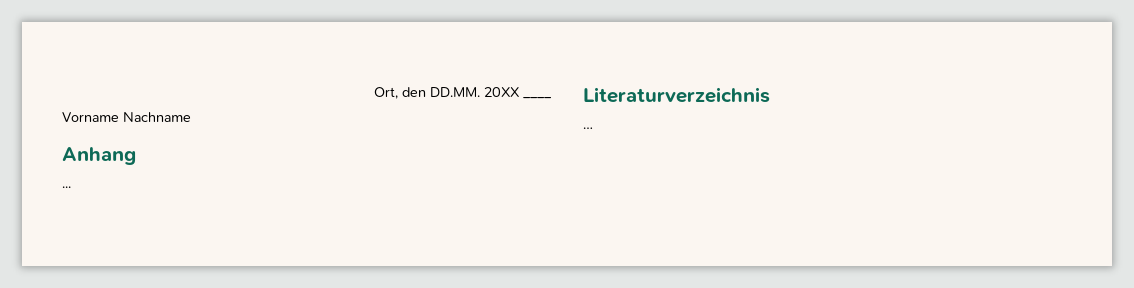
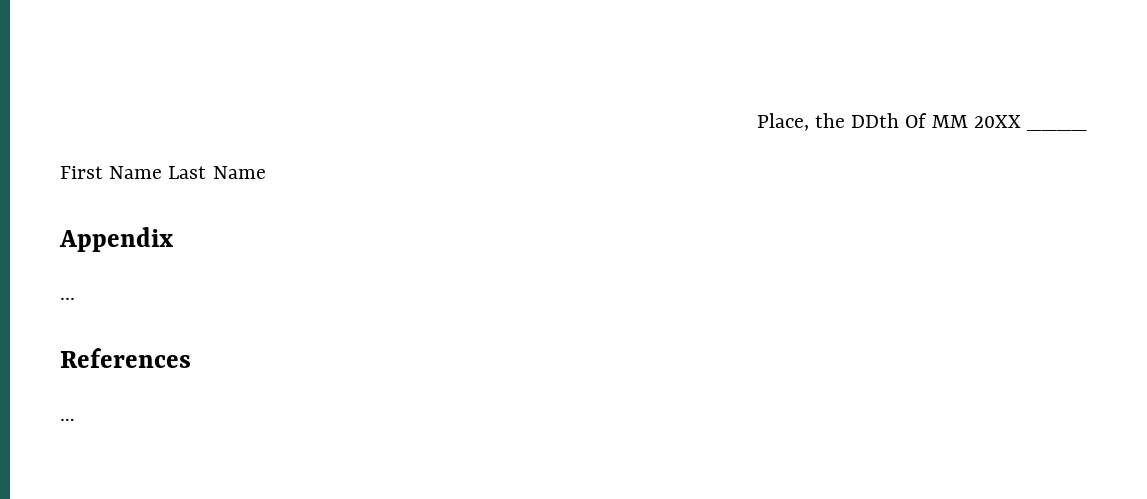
[374,87,520,99] [523,97,552,99] [62,112,191,122] [62,147,136,165] Ort, den DD.MM. 20XX ____ // Vorname Nachname // Anhang -> [756,113,1021,131] [1027,128,1088,131] [60,166,266,179] [59,227,173,252] Place, the DDth Of MM 20XX ____ // First Name Last Name // Appendix
[583,87,770,103] Literaturverzeichnis -> [60,348,191,368] References

